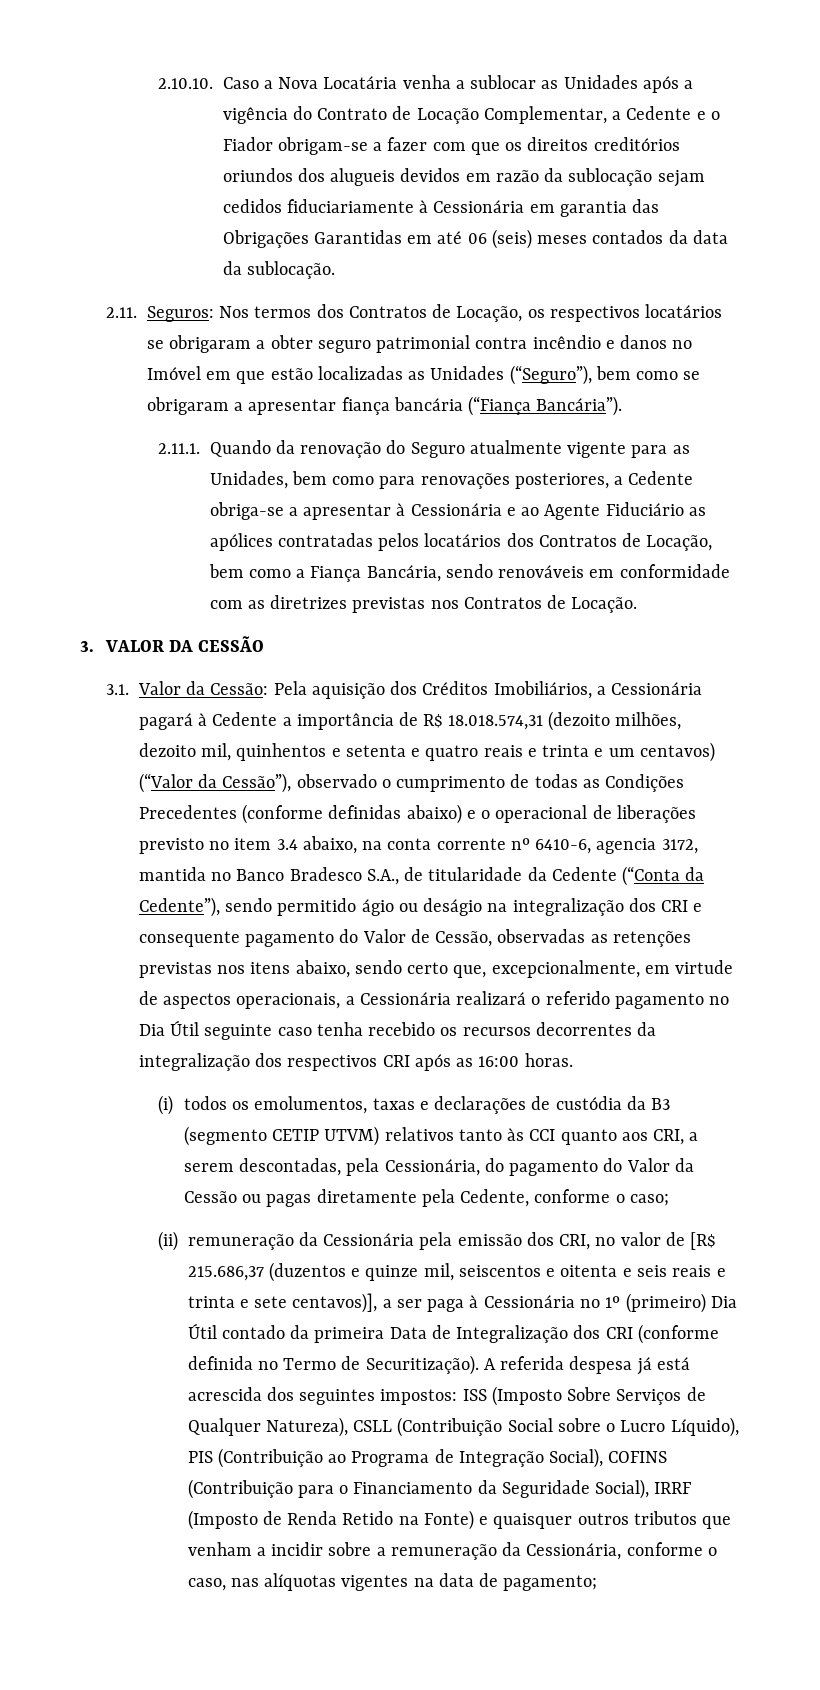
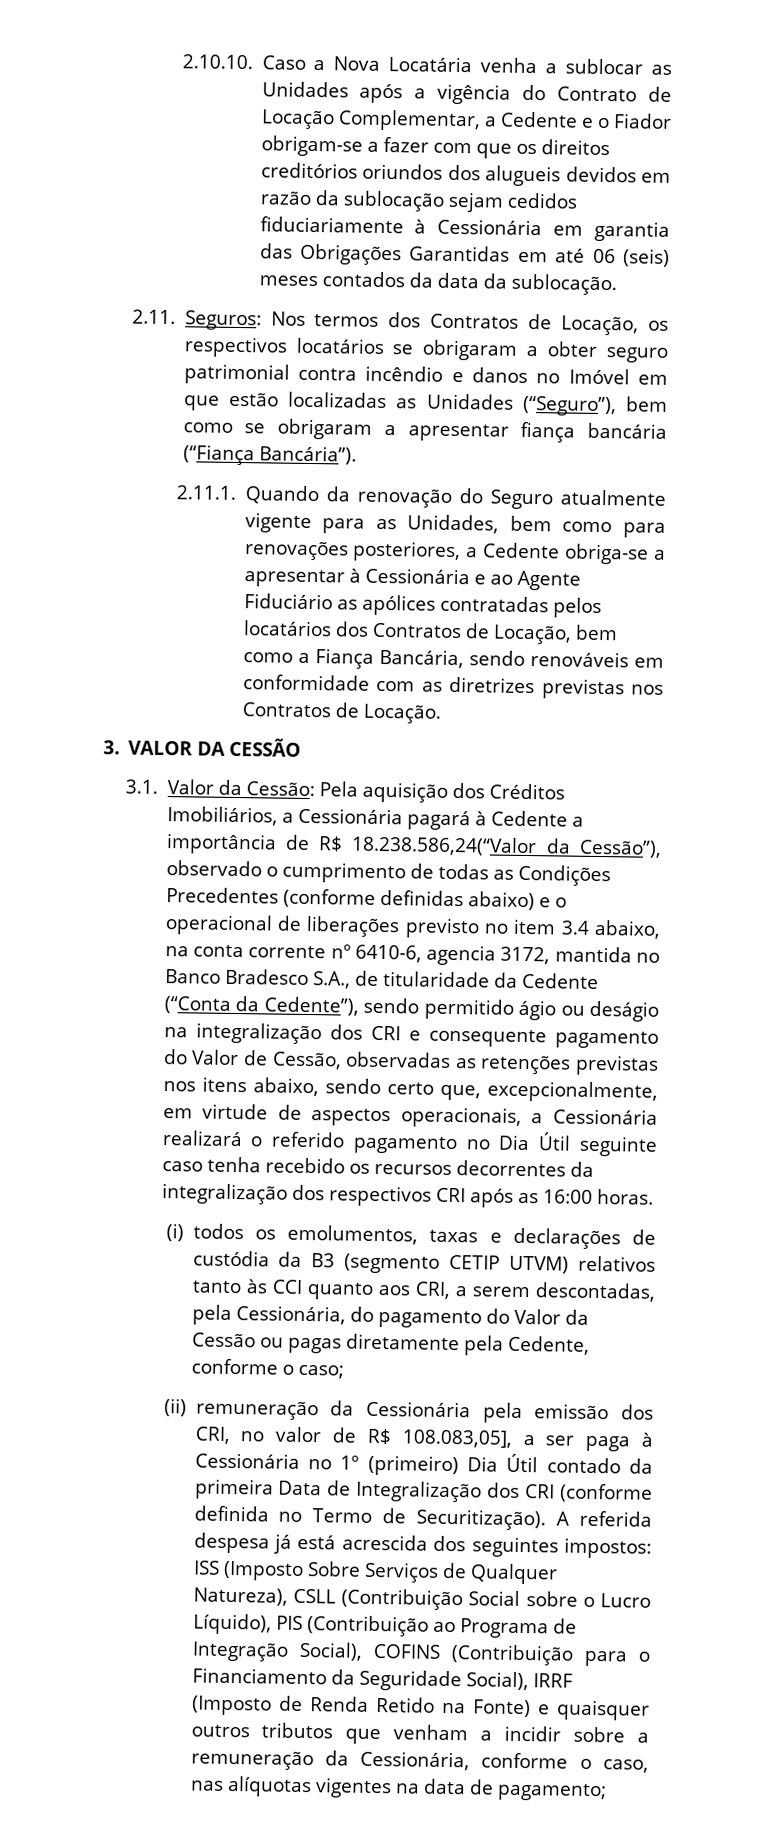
[447,711,682,731] [138,742,715,762] [138,773,193,793] 18.018.574,31 (dezoito milhões, dezoito mil, quinhentos e setenta e quatro reais e trinta e um centavos) (“Valor -> [351,835,538,857] 18.238.586,24(“Valor
[690,1232,716,1250] [187,1262,726,1282] [187,1293,378,1313] [R$ 215.686,37 (duzentos e quinze mil, seiscentos e oitenta e seis reais e trinta e sete centavos)], -> [366,1428,512,1448] R$ 108.083,05],

